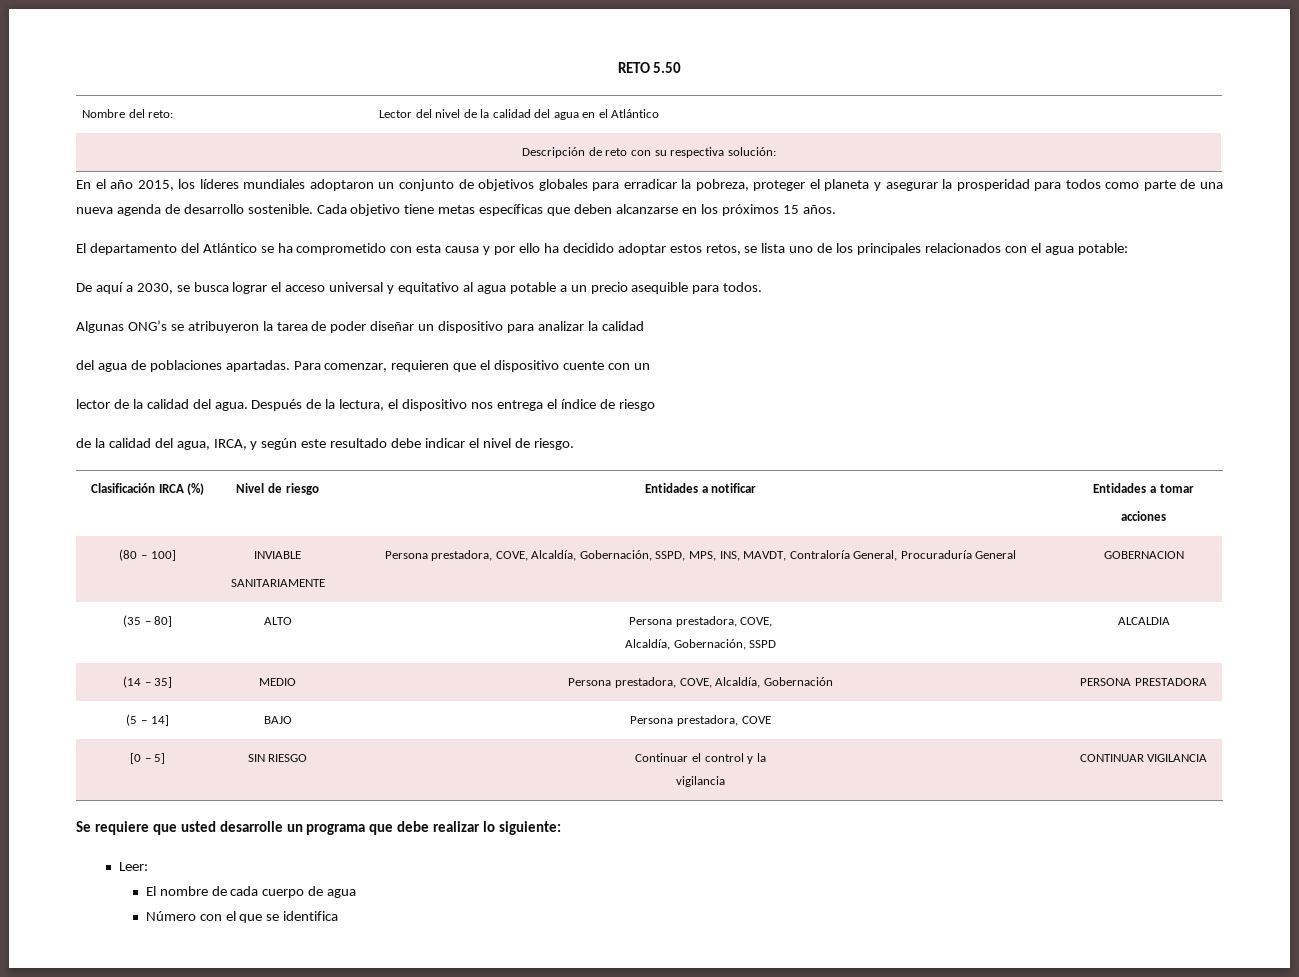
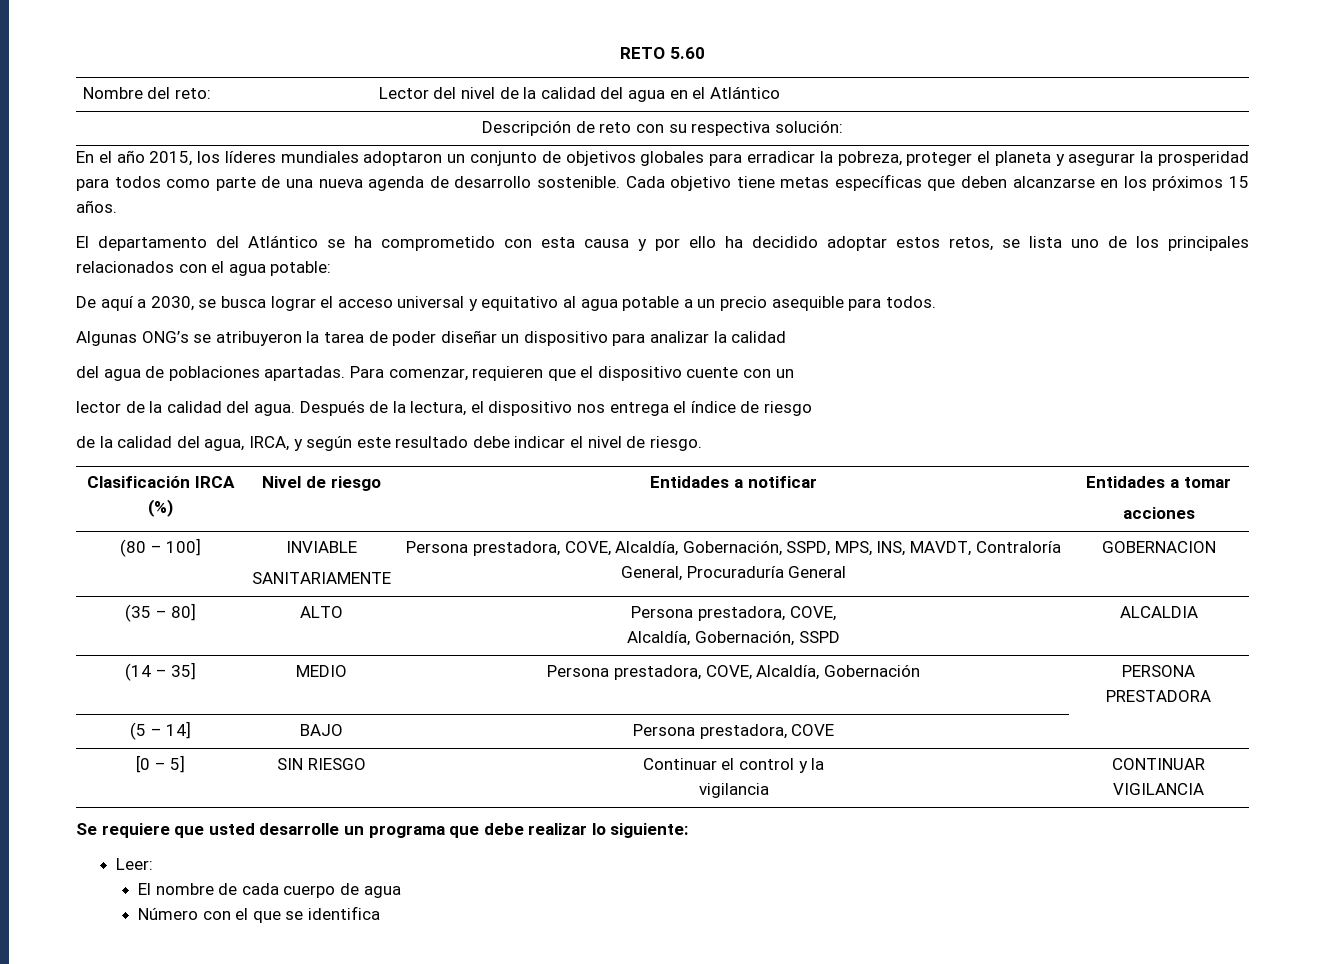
[653,62,682,73] 5.50 -> [669,47,705,59] 5.60

